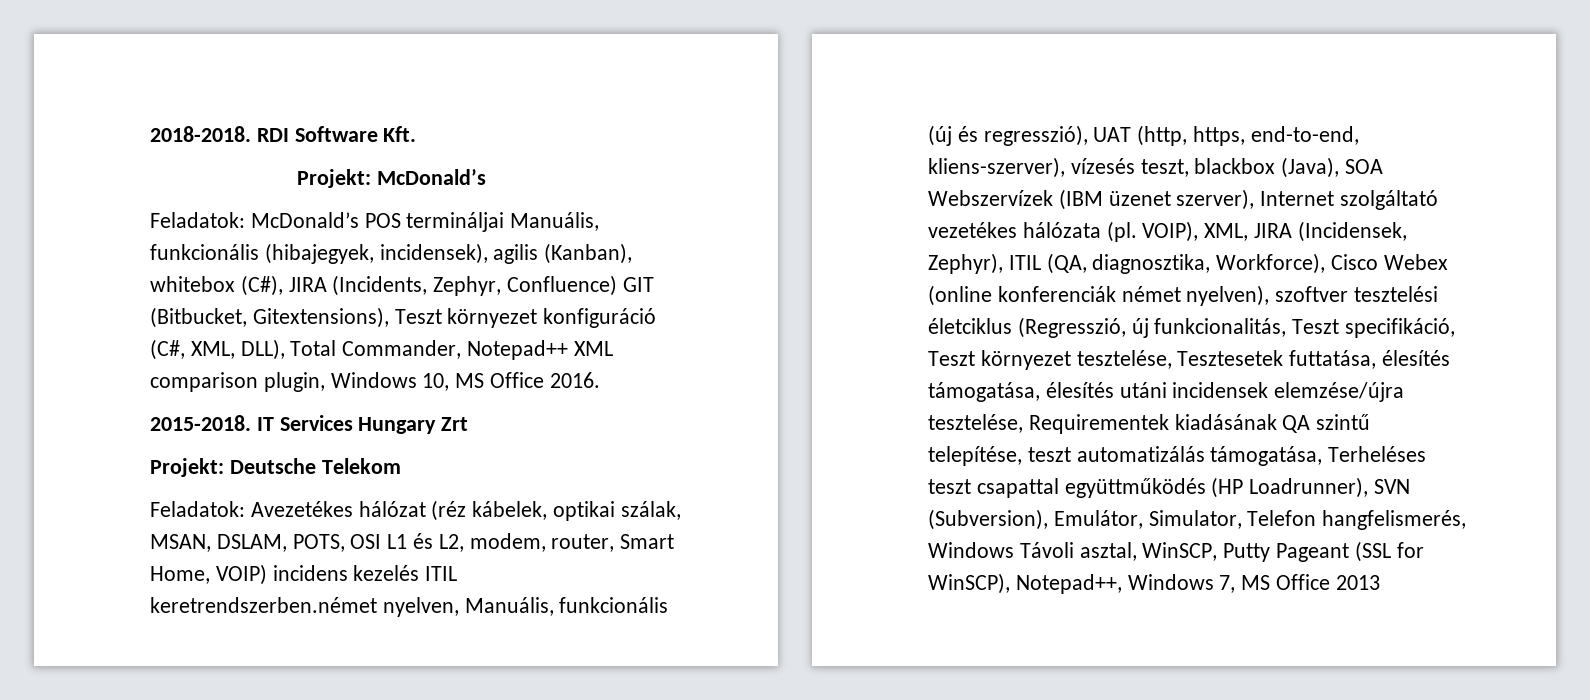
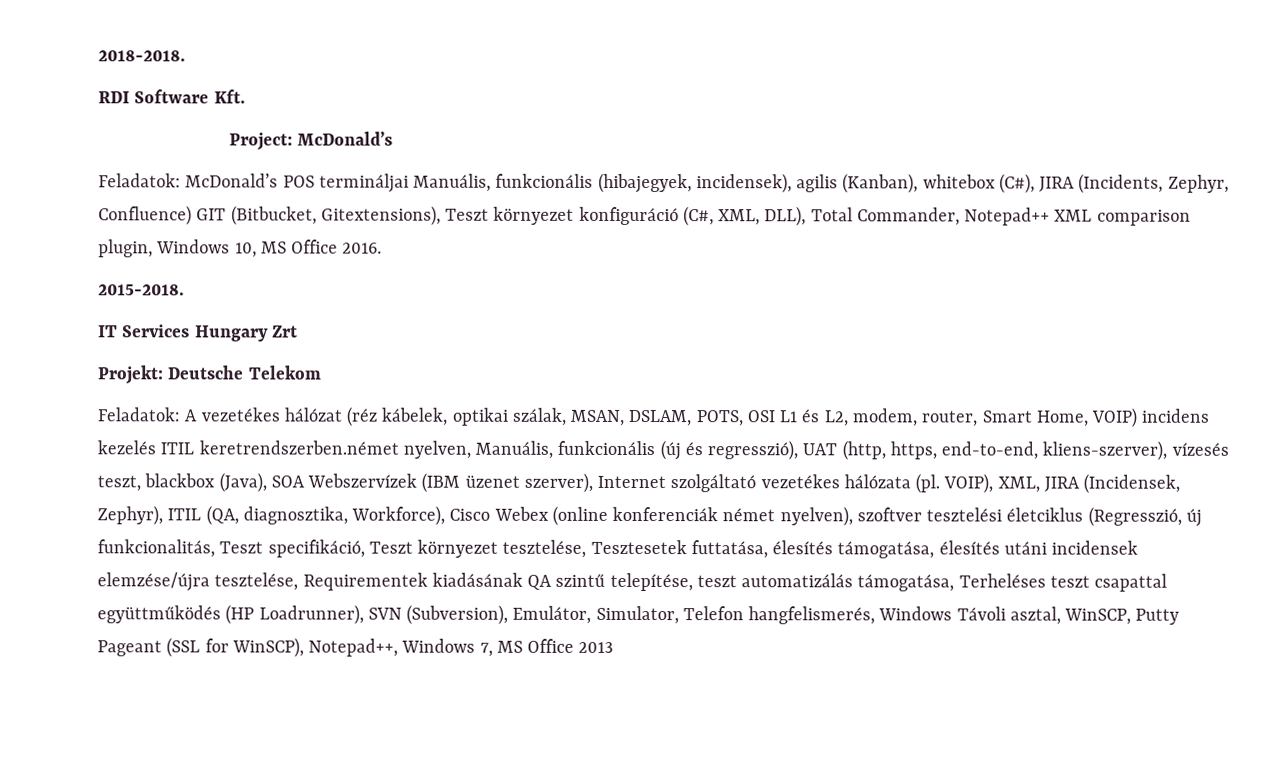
(251, 134) none -> (186, 56) //
[296,169,371,188] Projekt: -> [228,132,293,151] Project:
(251, 423) none -> (185, 290) //
[250,501,353,517] Avezetékes -> [184,407,280,422] A vezetékes

